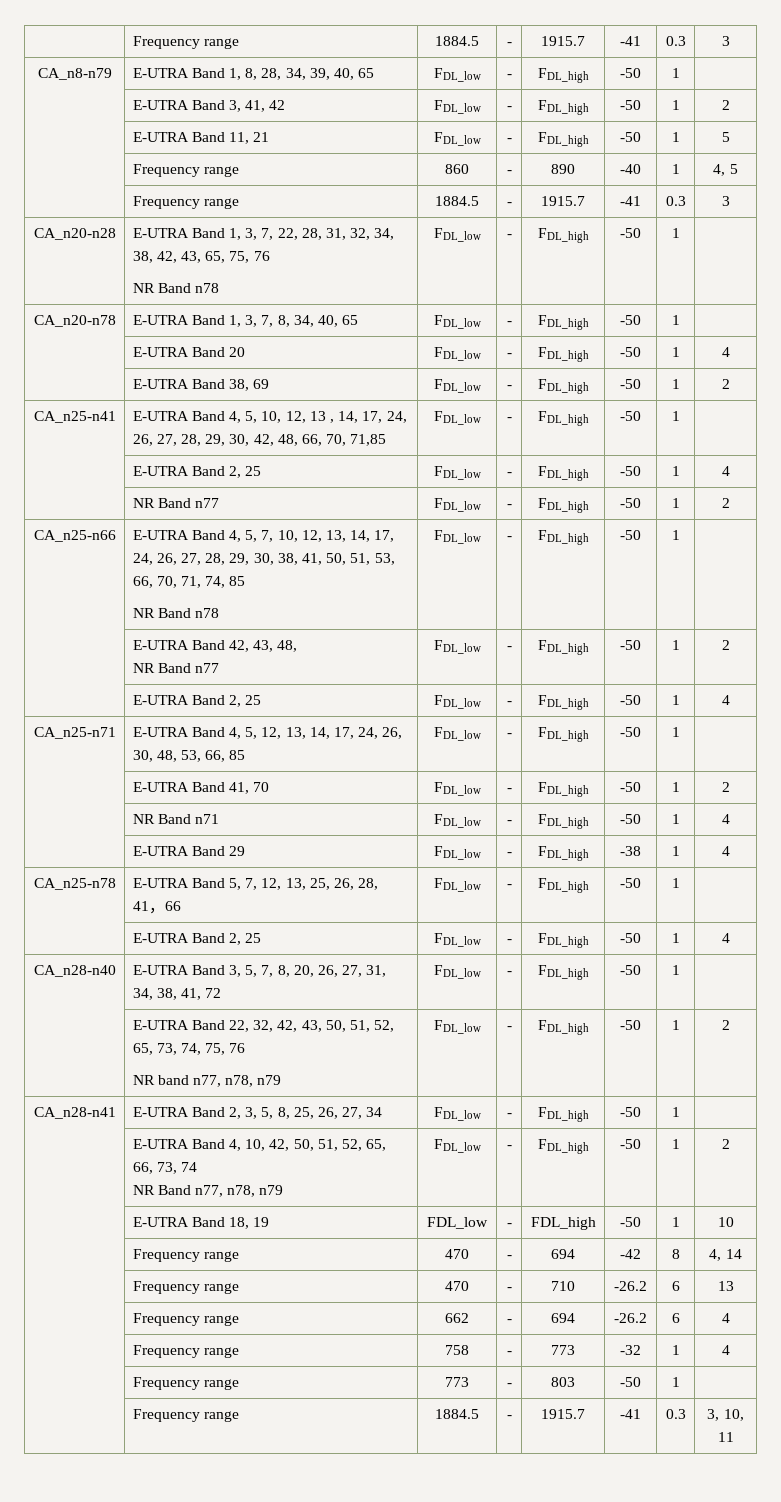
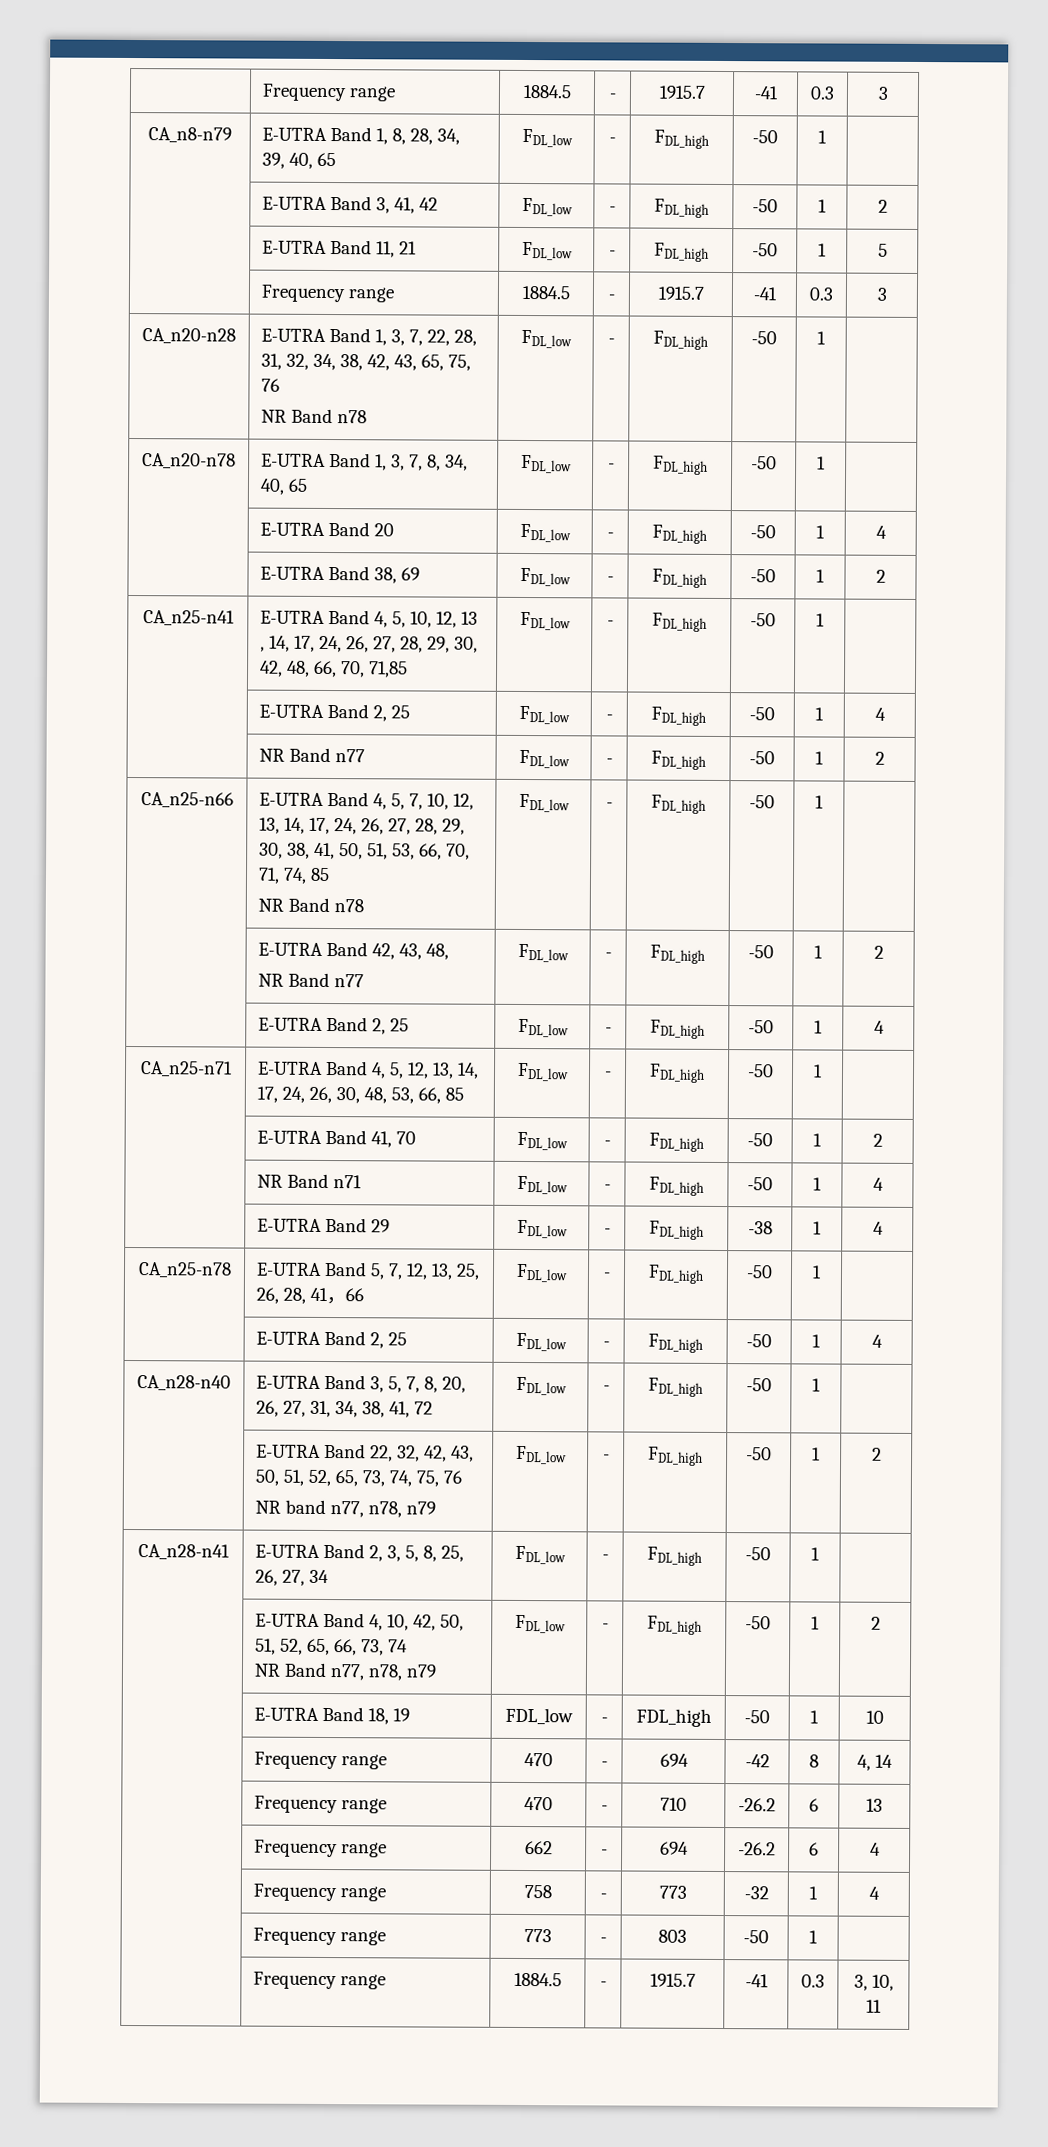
[132,164,239,177] [445,164,469,174] [506,170,512,174] [551,164,575,174] [620,164,641,174] [671,164,680,174] [713,164,738,176] // | Frequency range | 860 | - | 890 | -40 | 1 | 4, 5 -> (888, 250) none

